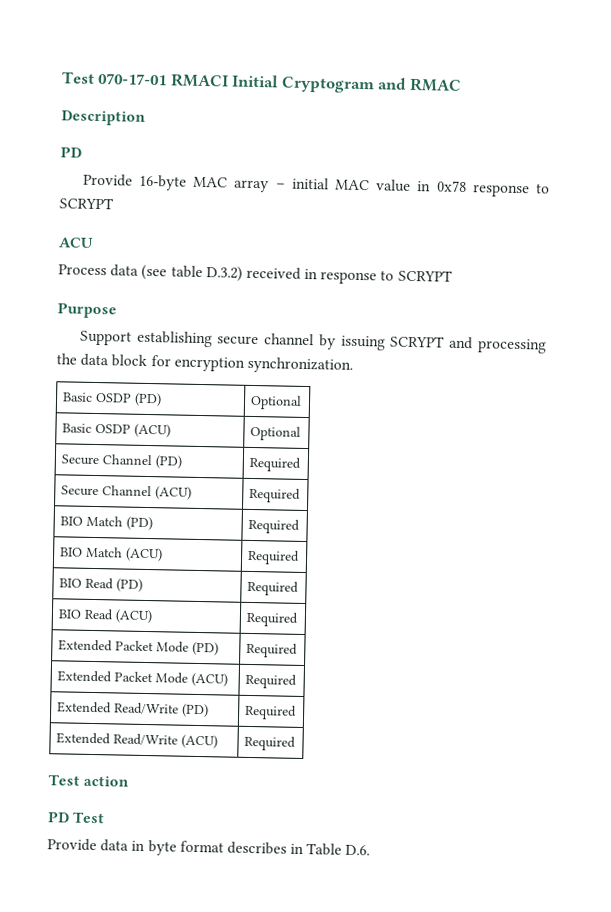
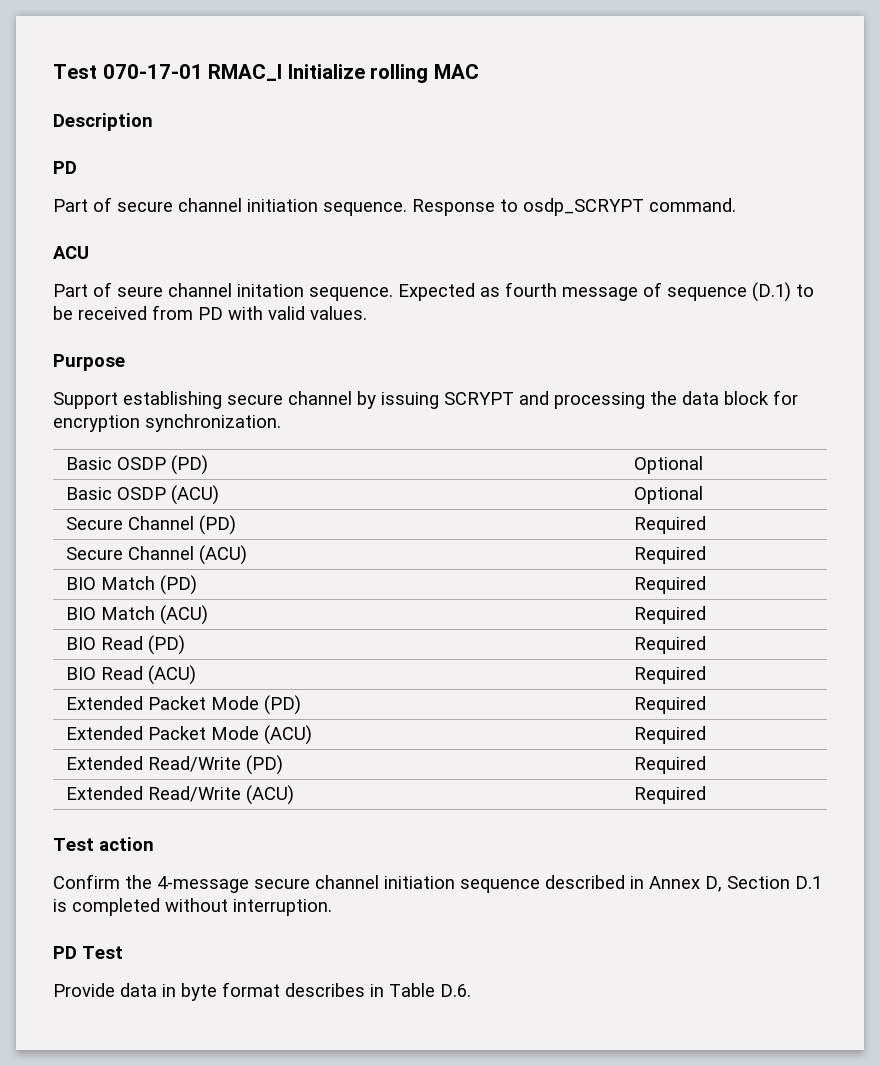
[170,73,462,94] [61,110,146,126] [60,146,82,158] [82,173,550,198] [59,197,114,210] [58,237,94,248] [58,264,453,285] RMACI Initial Cryptogram and RMAC // Description // PD // Provide 16-byte MAC array – initial MAC value in 0x78 response to SCRYPT // ACU // Process data (see table D.3.2) received in response to SCRYPT -> [208,64,479,83] [53,113,153,131] [53,161,77,174] [53,197,736,216] [53,246,89,259] [53,282,814,302] [53,305,367,320] RMAC_I Initialize rolling MAC // Description // PD // Part of secure channel initiation sequence. Response to osdp_SCRYPT command. // ACU // Part of seure channel initation sequence. Expected as fourth message of sequence (D.1) to be received from PD with valid values.
(130, 781) none -> [53,874,822,893] [53,898,332,916] // Confirm the 4-message secure channel initiation sequence described in Annex D, Section D.1 is completed without interruption.

